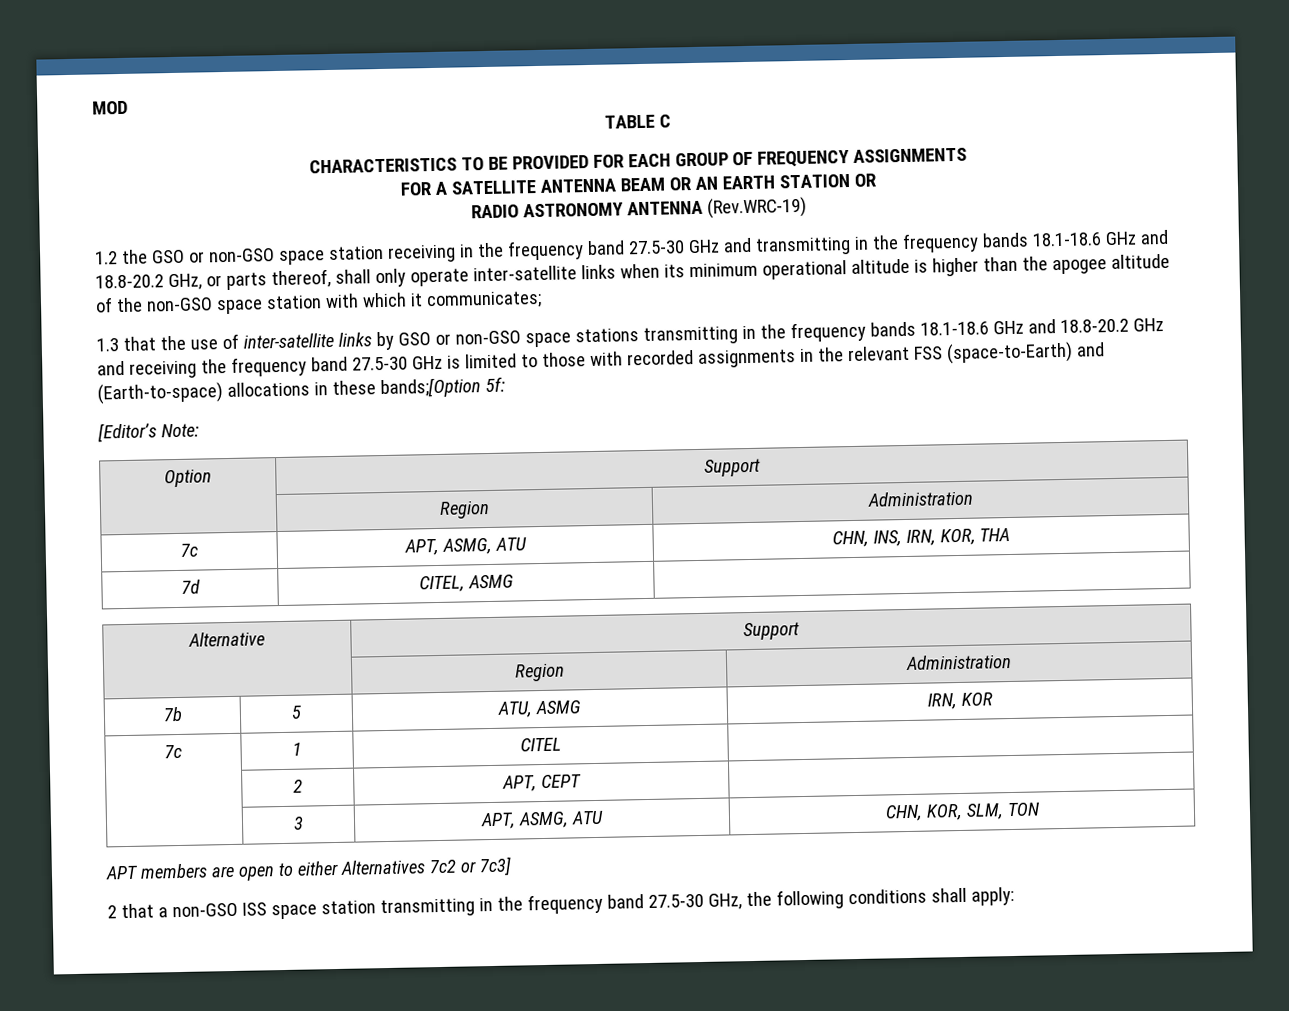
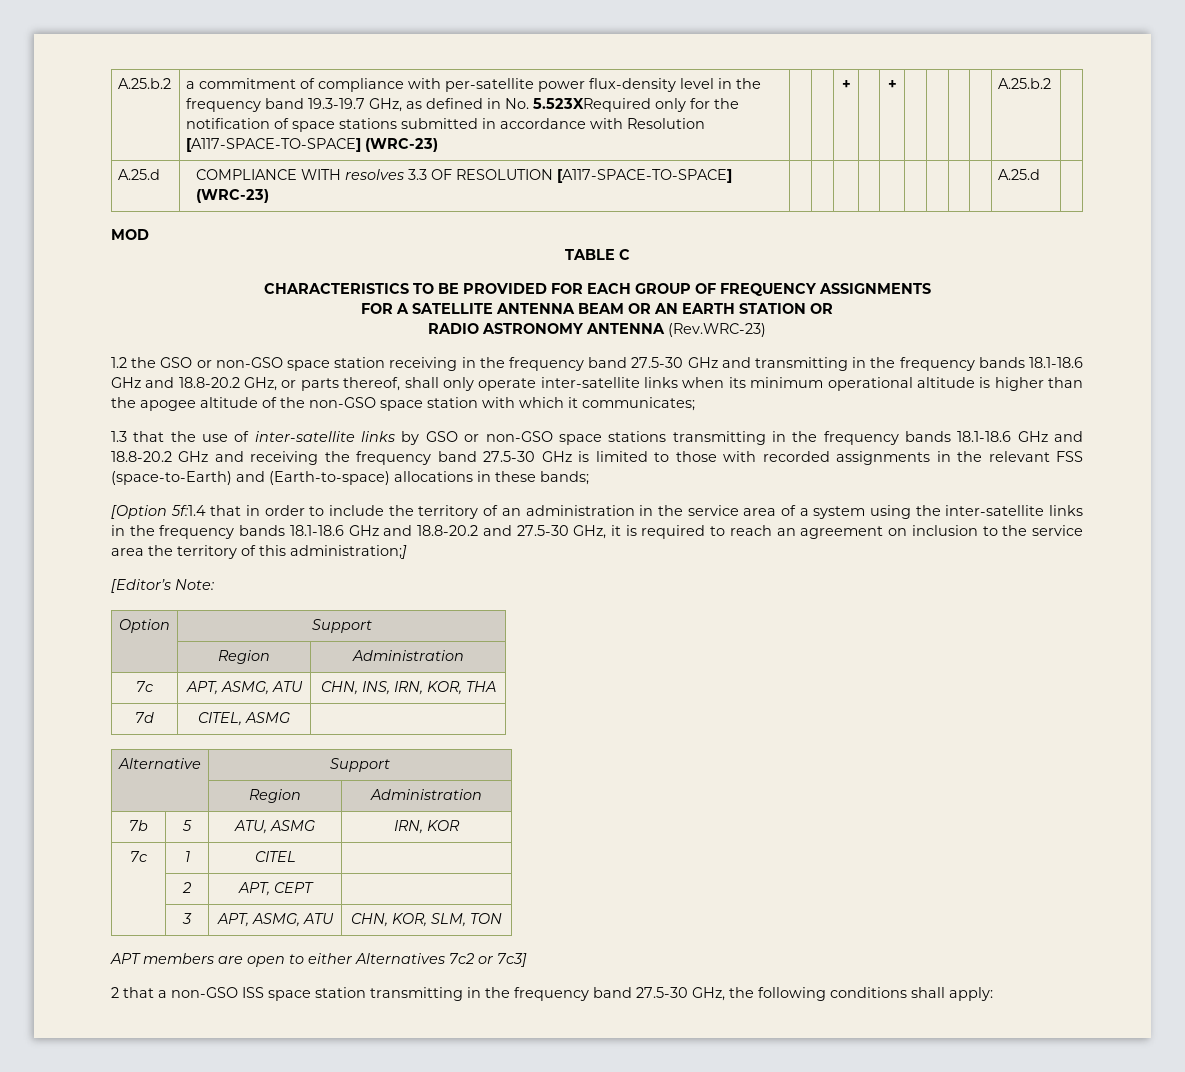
(92, 107) none -> [118,78,172,89] [186,78,762,92] [186,98,740,112] [186,118,706,132] [186,138,439,152] [841,80,851,89] [887,80,897,89] [998,78,1052,89] [118,169,161,180] [196,169,733,183] [196,189,270,203] [998,169,1041,180] A.25.b.2 | a commitment of compliance with per-satellite power flux-density level in the frequency band 19.3-19.7 GHz, as defined in No. 5.523XRequired only for the notification of space stations submitted in accordance with Resolution [A117-SPACE-TO-SPACE] (WRC-23) | | | + | | + | | | | | A.25.b.2 | // A.25.d | COMPLIANCE WITH resolves 3.3 OF RESOLUTION [A117-SPACE-TO-SPACE] (WRC-23) | | | | | | | | | | A.25.d | //
[706,196,807,219] (Rev.WRC-19) -> [668,323,766,337] (Rev.WRC-23)
[379,376,505,399] bands;[Option 5f: -> [540,471,589,485] [111,505,1083,519] [111,525,1084,539] [111,545,407,559] bands; // [Option 5f:1.4 that in order to include the territory of an administration in the service area of a system using the inter-satellite links in the frequency bands 18.1-18.6 GHz and 18.8-20.2 and 27.5-30 GHz, it is required to reach an agreement on inclusion to the service area the territory of this administration;]

